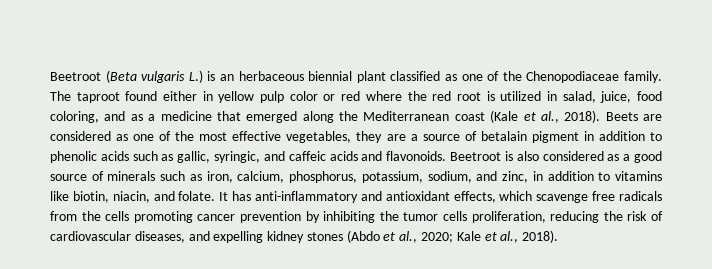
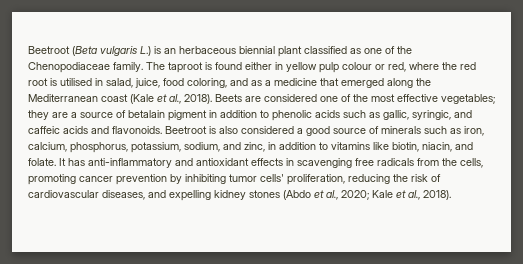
(120, 97) none -> [205,62,212,70] is
[289,91,361,101] color or red -> [342,62,406,72] colour or red,
[500,91,542,101] utilized -> [60,78,92,86] utilised
[116,134,129,141] as -> (317, 98) none
[286,131,352,143] vegetables, -> [441,94,495,104] vegetables;
[607,154,620,161] as -> (294, 130) none
[453,191,589,203] effects, which scavenge -> [251,158,352,168] effects in scavenging
[105,211,130,221] cells -> [460,158,483,168] cells,
[379,211,468,221] the tumor cells -> [229,174,284,182] tumor cells'

